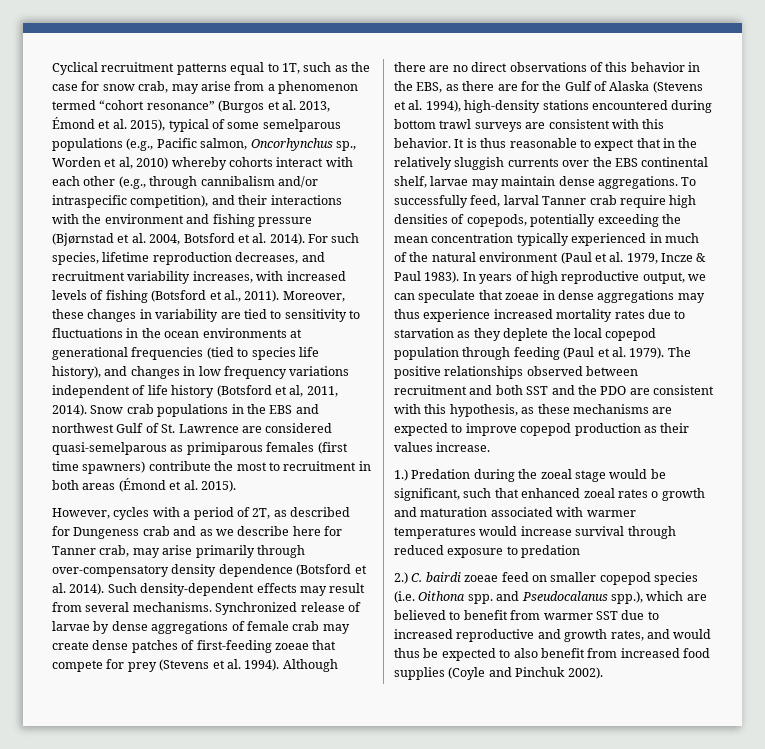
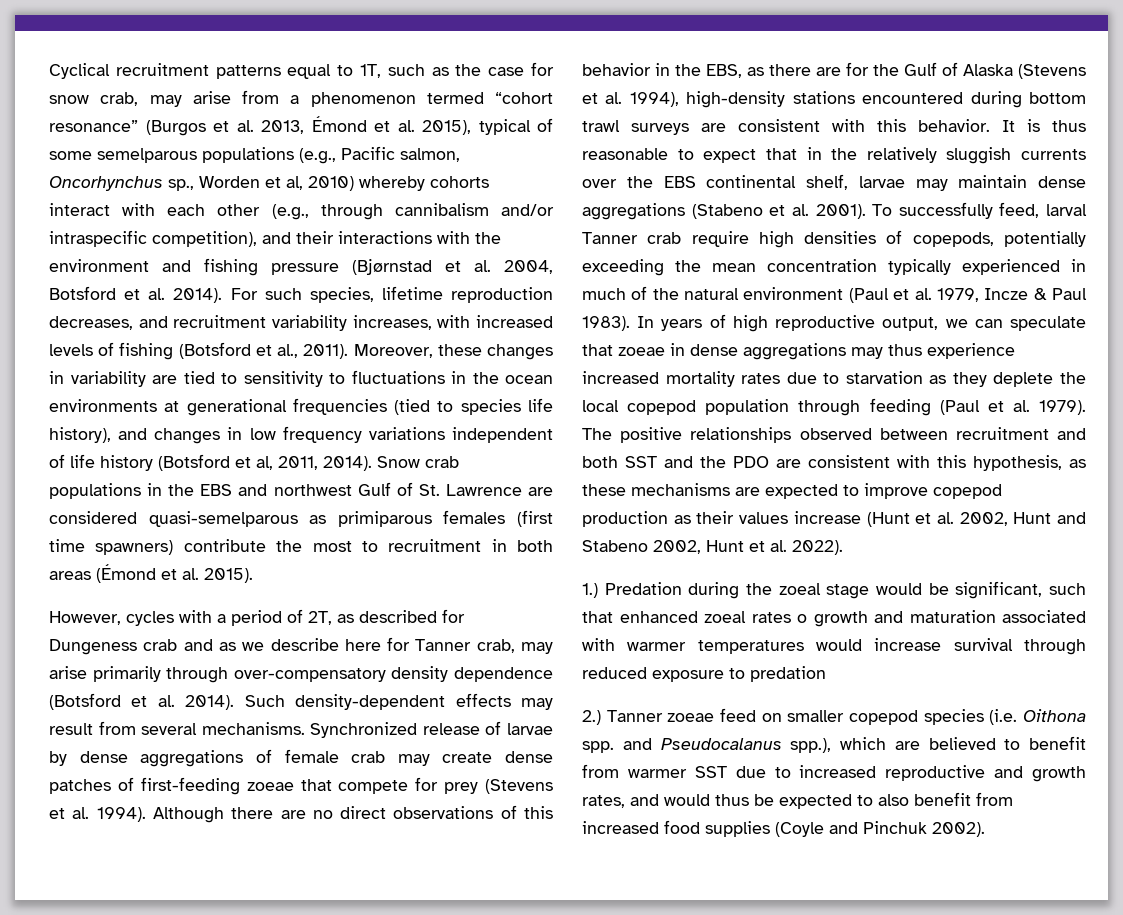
[597,176,678,189] aggregations. -> [582,203,866,220] aggregations (Stabeno et al. 2001).
[436,442,491,452] increase. -> [793,511,1086,527] [582,540,843,555] increase (Hunt et al. 2002, Hunt and Stabeno 2002, Hunt et al. 2022).
[411,572,461,582] C. bairdi -> [606,710,663,722] Tanner

